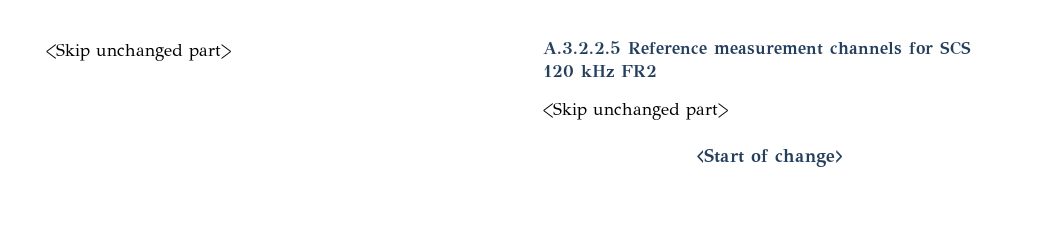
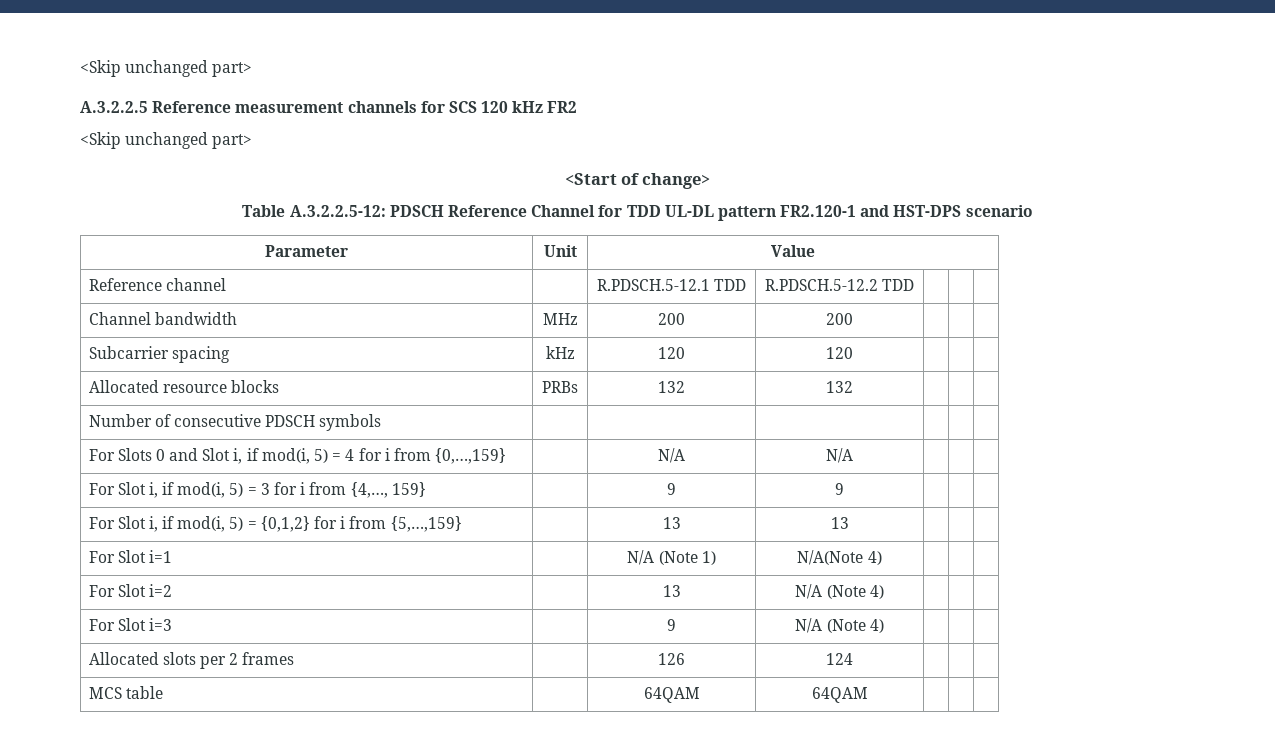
(844, 158) none -> [242,205,1033,221] [265,245,348,257] [543,245,577,257] [771,245,815,257] [88,278,226,291] [596,279,747,291] [764,279,915,291] [88,312,237,325] [542,313,578,325] [658,313,685,325] [826,313,853,325] [88,346,230,363] [545,346,575,359] [658,347,685,359] [826,347,853,359] [88,380,279,393] [542,381,578,393] [658,381,685,393] [826,381,853,393] [88,414,382,431] [88,448,507,464] [658,448,685,463] [826,448,853,463] [88,482,426,498] [667,483,676,495] [835,483,844,495] [88,516,462,532] [662,517,681,529] [830,517,849,529] [88,550,172,563] [627,550,716,565] [797,550,882,565] [88,584,172,597] [662,585,681,597] [795,584,884,599] [88,618,172,631] [667,619,676,631] [795,618,884,633] [88,652,295,669] [658,653,685,665] [826,653,853,665] [88,686,163,699] [643,687,700,703] [811,687,868,703] // Table A.3.2.2.5-12: PDSCH Reference Channel for TDD UL-DL pattern FR2.120-1 and HST-DPS scenario // Parameter | Unit | Value // Reference channel | | R.PDSCH.5-12.1 TDD | R.PDSCH.5-12.2 TDD | | | // Channel bandwidth | MHz | 200 | 200 | | | // Subcarrier spacing | kHz | 120 | 120 | | | // Allocated resource blocks | PRBs | 132 | 132 | | | // Number of consecutive PDSCH symbols | | | | | | // For Slots 0 and Slot i, if mod(i, 5) = 4 for i from {0,…,159} | | N/A | N/A | | | // For Slot i, if mod(i, 5) = 3 for i from {4,…, 159} | | 9 | 9 | | | // For Slot i, if mod(i, 5) = {0,1,2} for i from {5,…,159} | | 13 | 13 | | | // For Slot i=1 | | N/A (Note 1) | N/A(Note 4) | | | // For Slot i=2 | | 13 | N/A (Note 4) | | | // For Slot i=3 | | 9 | N/A (Note 4) | | | // Allocated slots per 2 frames | | 126 | 124 | | | // MCS table | | 64QAM | 64QAM | | |

